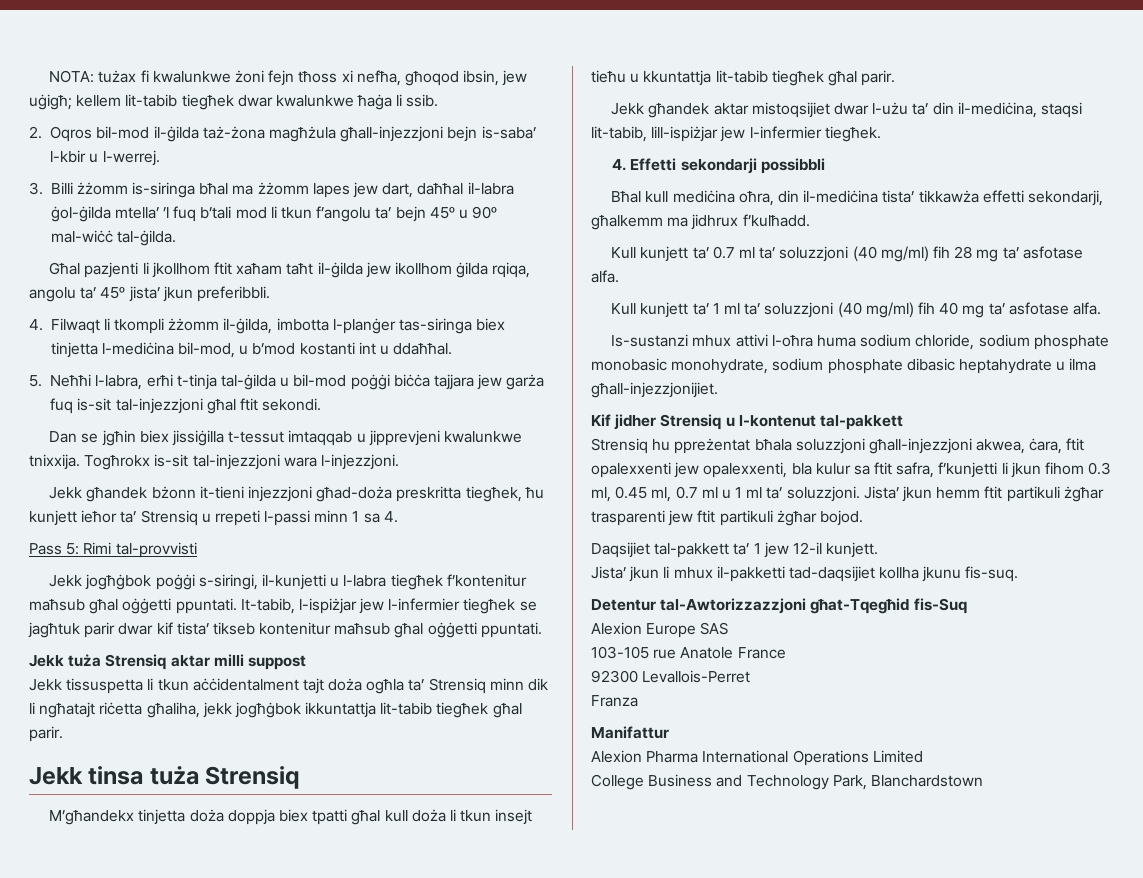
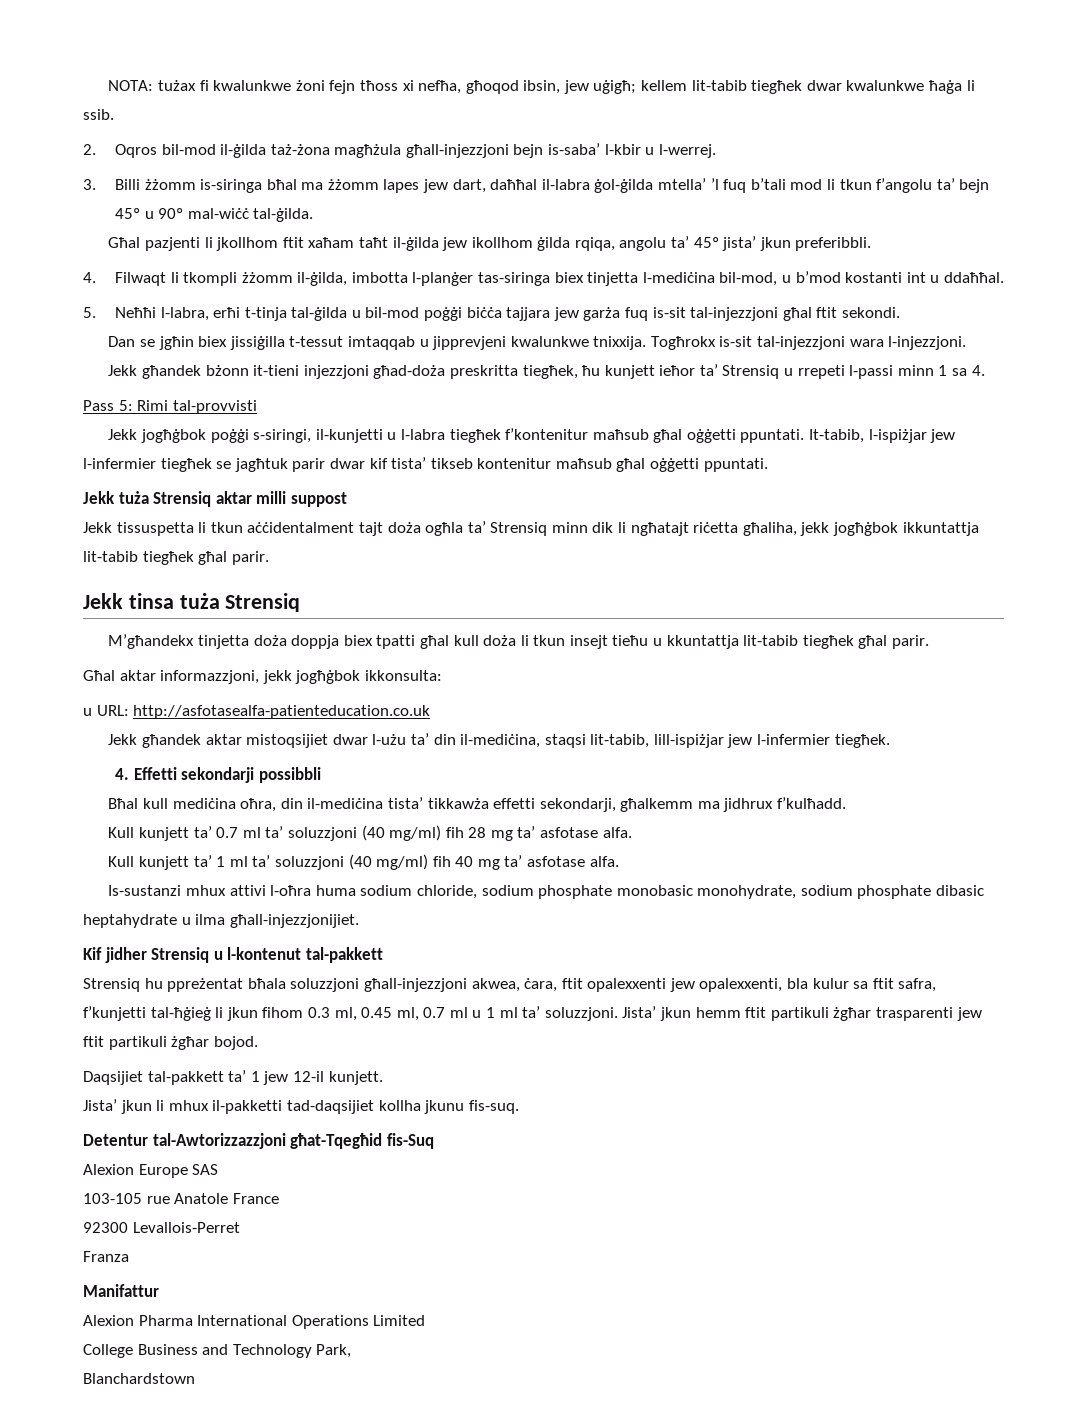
(896, 78) none -> [83,670,442,684] [83,705,431,719] // Għal aktar informazzjoni, jekk jogħġbok ikkonsulta: // u URL: http://asfotasealfa-patienteducation.co.uk
(998, 470) none -> [150,1007,211,1021] tal-ħġieġ
(867, 782) none -> (352, 1351) //

